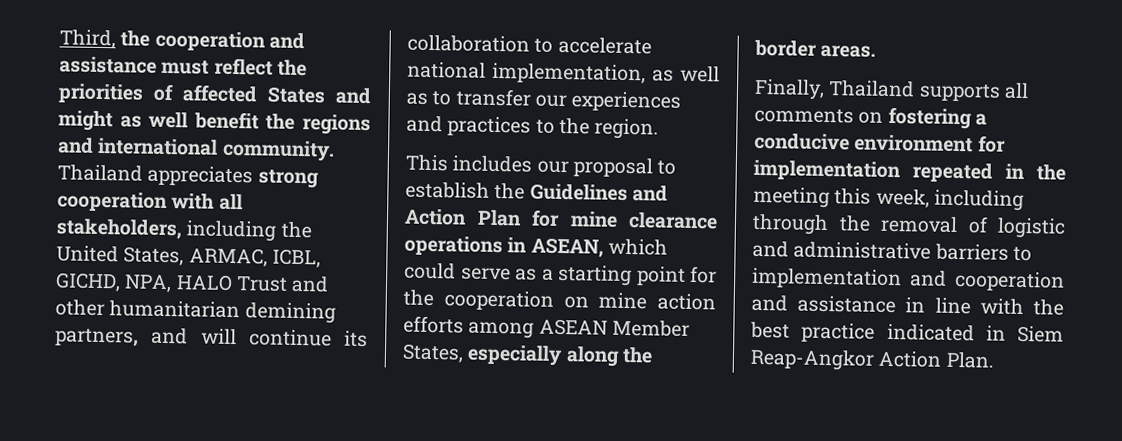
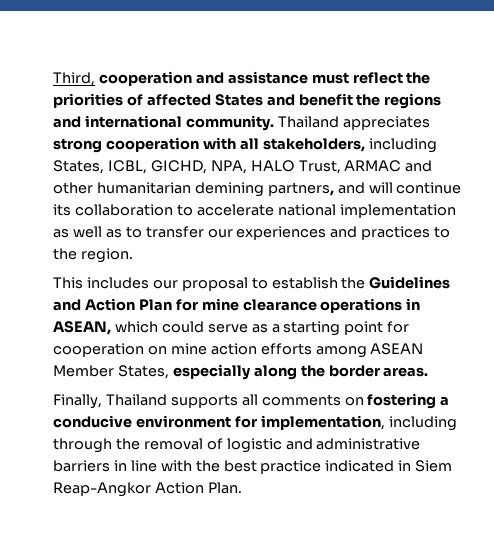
[120,30,151,47] the -> (95, 79) none
[58,110,189,132] might as well -> (295, 100) none
[280,221,312,239] [56,245,268,267] the United States, ARMAC, -> [53,160,104,174] States,
[235,276,288,292] Trust -> [298,160,402,174] Trust, ARMAC
[492,62,646,85] implementation, -> [339,204,456,218] implementation
[403,289,434,307] the -> (410, 327) none
[753,159,1066,183] [753,186,930,209] implementation repeated in the meeting this week, -> [260,415,385,430] implementation,
[1012,246,1032,262] [752,267,1065,292] [751,294,897,314] to implementation and cooperation and assistance -> (110, 466) none

